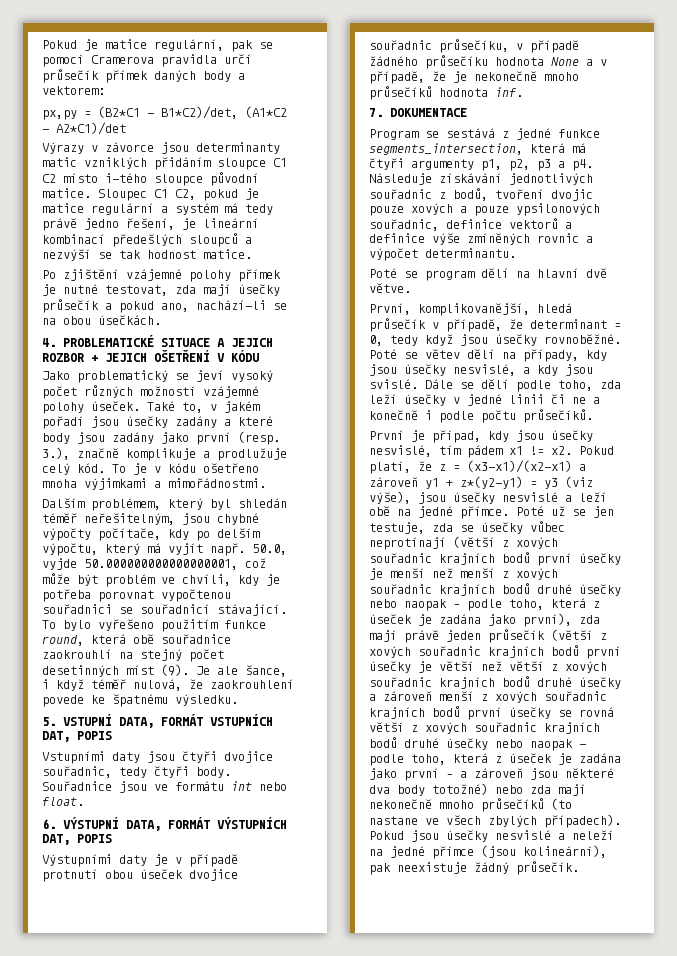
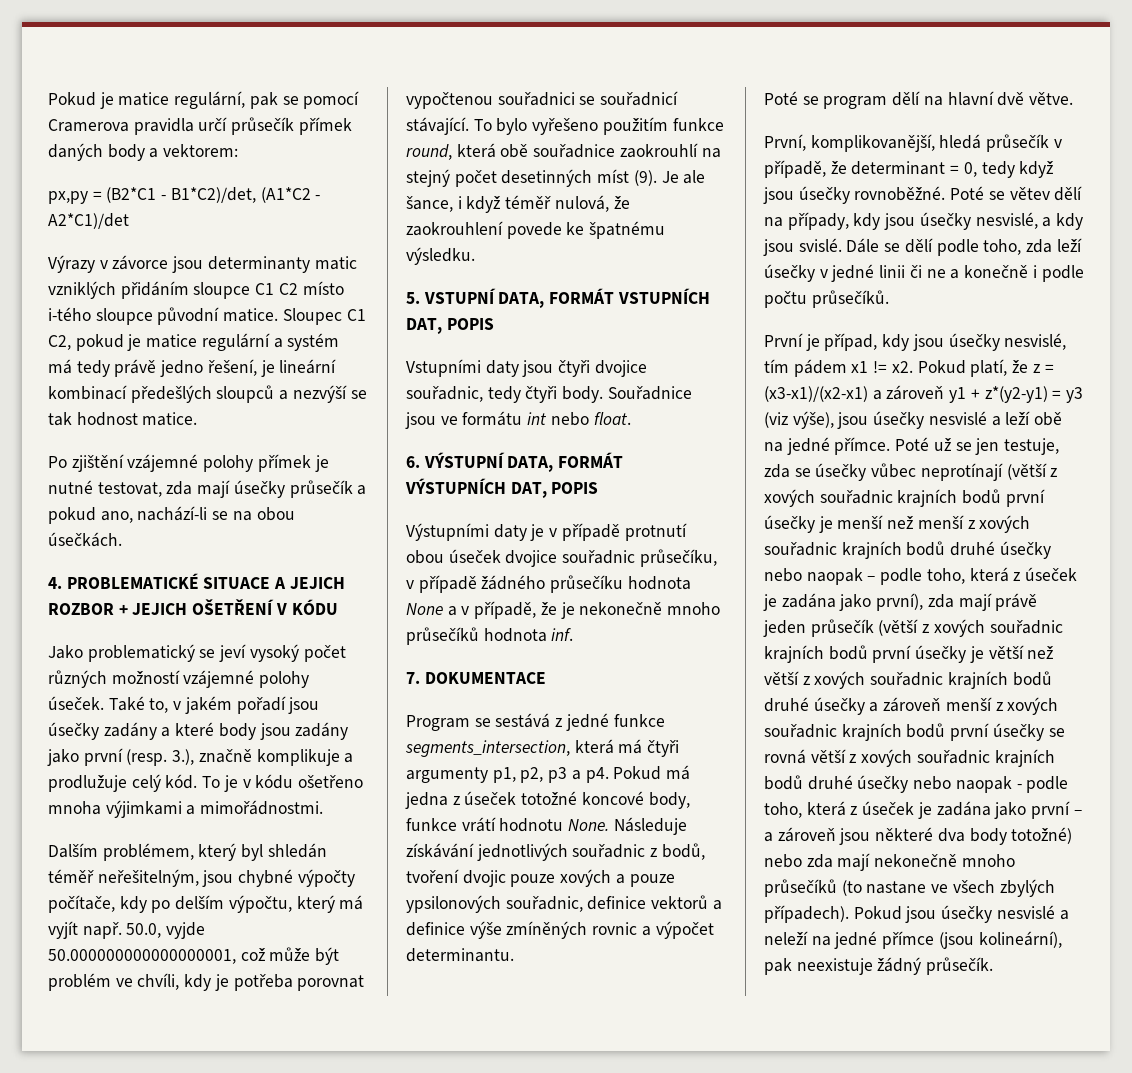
(593, 165) none -> [613,765,691,780] [405,791,690,809] [406,817,610,832] Pokud má jedna z úseček totožné koncové body, funkce vrátí hodnotu None.

